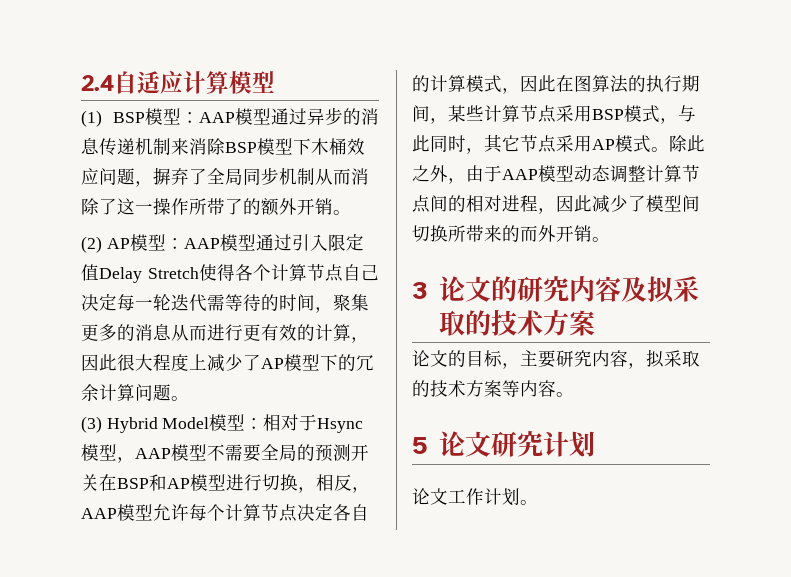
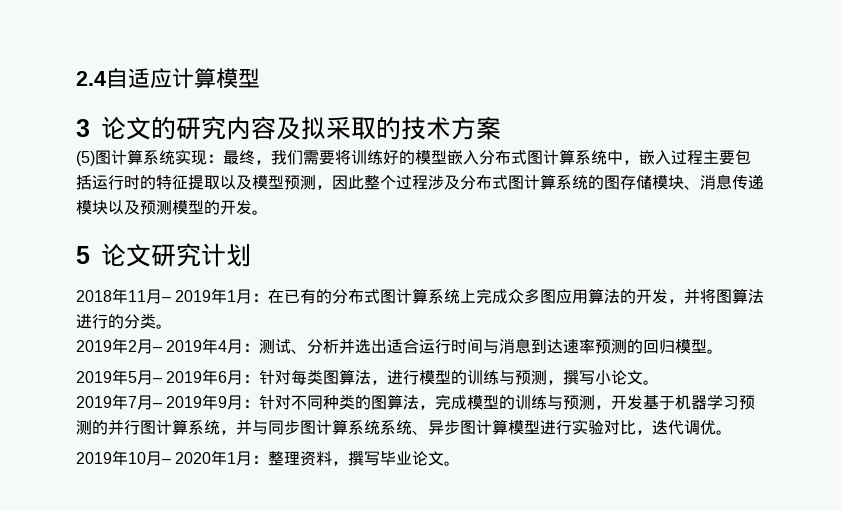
[81,107,379,127] [81,137,365,156] [81,167,369,187] [81,198,351,216] [81,233,364,253] [81,264,379,283] [81,293,369,313] [81,324,369,343] [81,354,374,372] [81,384,189,401] [81,414,364,433] [81,444,369,463] [81,474,370,493] [81,503,369,522] [412,75,700,94] [412,105,696,124] [412,134,705,154] [412,165,700,184] [412,195,700,214] [412,225,610,242] // (1) BSP模型：AAP模型通过异步的消息传递机制来消除BSP模型下木桶效应问题，摒弃了全局同步机制从而消除了这一操作所带了的额外开销。 // (2) AP模型：AAP模型通过引入限定值Delay Stretch使得各个计算节点自己决定每一轮迭代需等待的时间，聚集更多的消息从而进行更有效的计算，因此很大程度上减少了AP模型下的冗余计算问题。 // (3) Hybrid Model模型：相对于Hsync模型，AAP模型不需要全局的预测开关在BSP和AP模型进行切换，相反，AAP模型允许每个计算节点决定各自的计算模式，因此在图算法的执行期间，某些计算节点采用BSP模式，与此同时，其它节点采用AP模式。除此之外，由于AAP模型动态调整计算节点间的相对进程，因此减少了模型间切换所带来的而外开销。 -> (260, 78) none
[412,349,700,369] [412,380,556,397] 论文的目标，主要研究内容，拟采取的技术方案等内容 -> [76,149,751,166] [76,174,764,190] [76,200,252,215] (5)图计算系统实现：最终，我们需要将训练好的模型嵌入分布式图计算系统中，嵌入过程主要包括运行时的特征提取以及模型预测，因此整个过程涉及分布式图计算系统的图存储模块、消息传递模块以及预测模型的开发
[412,488,520,506] 论文工作计划 -> [76,288,765,304] [76,313,172,329] [76,338,724,354] [76,369,660,385] [76,394,756,410] [76,419,732,435] [76,450,445,466] 2018年11月– 2019年1月：在已有的分布式图计算系统上完成众多图应用算法的开发，并将图算法进行的分类。 // 2019年2月– 2019年4月：测试、分析并选出适合运行时间与消息到达速率预测的回归模型。 // 2019年5月– 2019年6月：针对每类图算法，进行模型的训练与预测，撰写小论文。 // 2019年7月– 2019年9月：针对不同种类的图算法，完成模型的训练与预测，开发基于机器学习预测的并行图计算系统，并与同步图计算系统系统、异步图计算模型进行实验对比，迭代调优。 // 2019年10月– 2020年1月：整理资料，撰写毕业论文

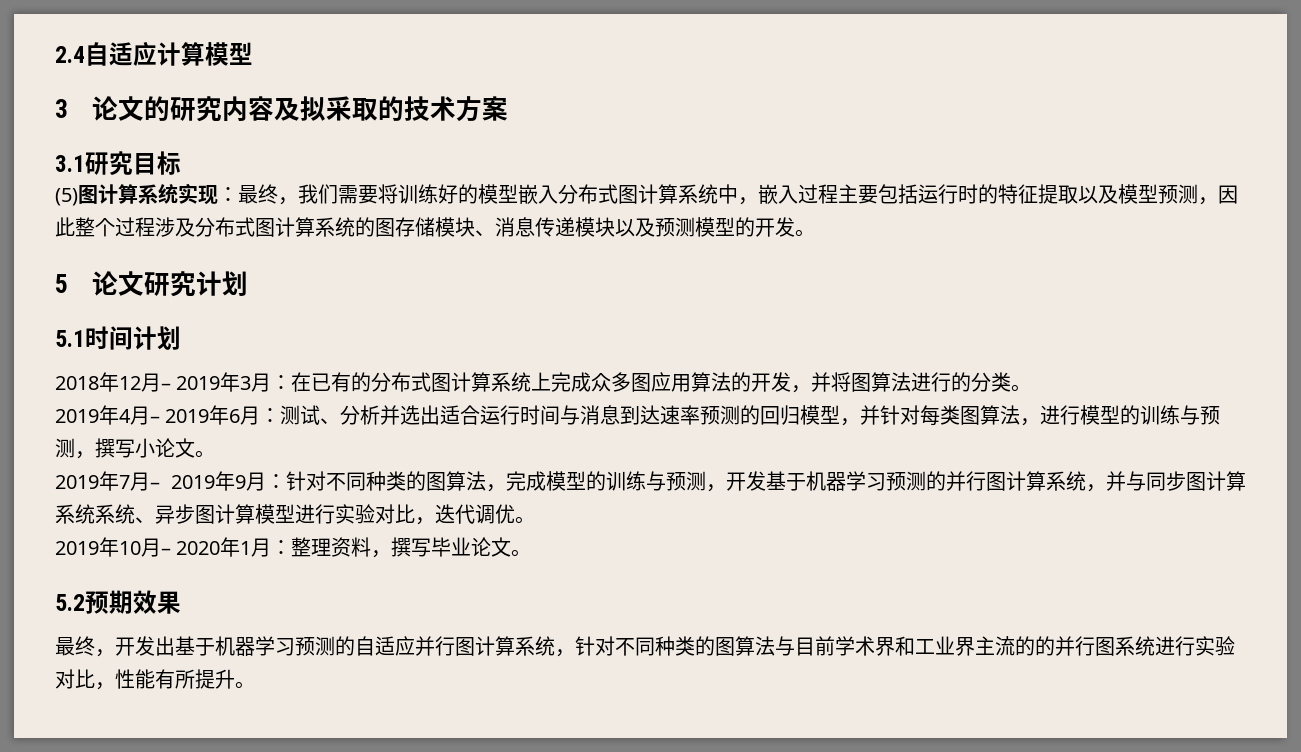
(502, 128) none -> [55,151,181,175] // 3.1研究目标
(252, 255) none -> [55,326,181,350] // 5.1时间计划
[128,288,237,304] 11月– 2019年1 -> [119,372,252,392] 12月– 2019年3
[128,338,228,354] 2月– 2019年4 -> [119,405,241,425] 4月– 2019年6
[707,349,724,354] [76,369,260,385] 。 // 2019年5月– 2019年6月： -> [840,405,881,426] ，并
(461, 463) none -> [55,590,181,614] [55,636,1235,657] [55,669,255,690] // 5.2预期效果 // 最终，开发出基于机器学习预测的自适应并行图计算系统，针对不同种类的图算法与目前学术界和工业界主流的的并行图系统进行实验对比，性能有所提升。

